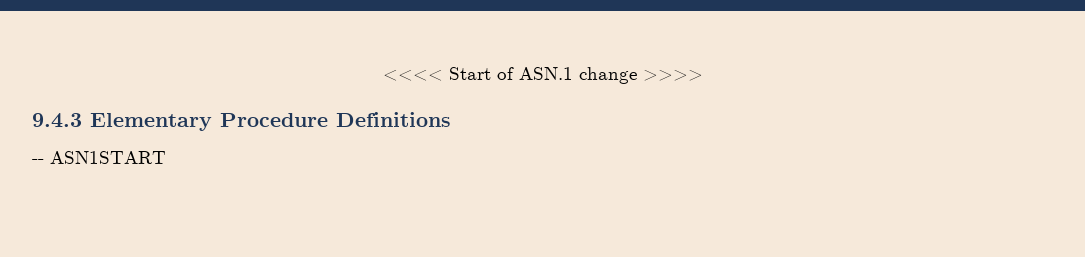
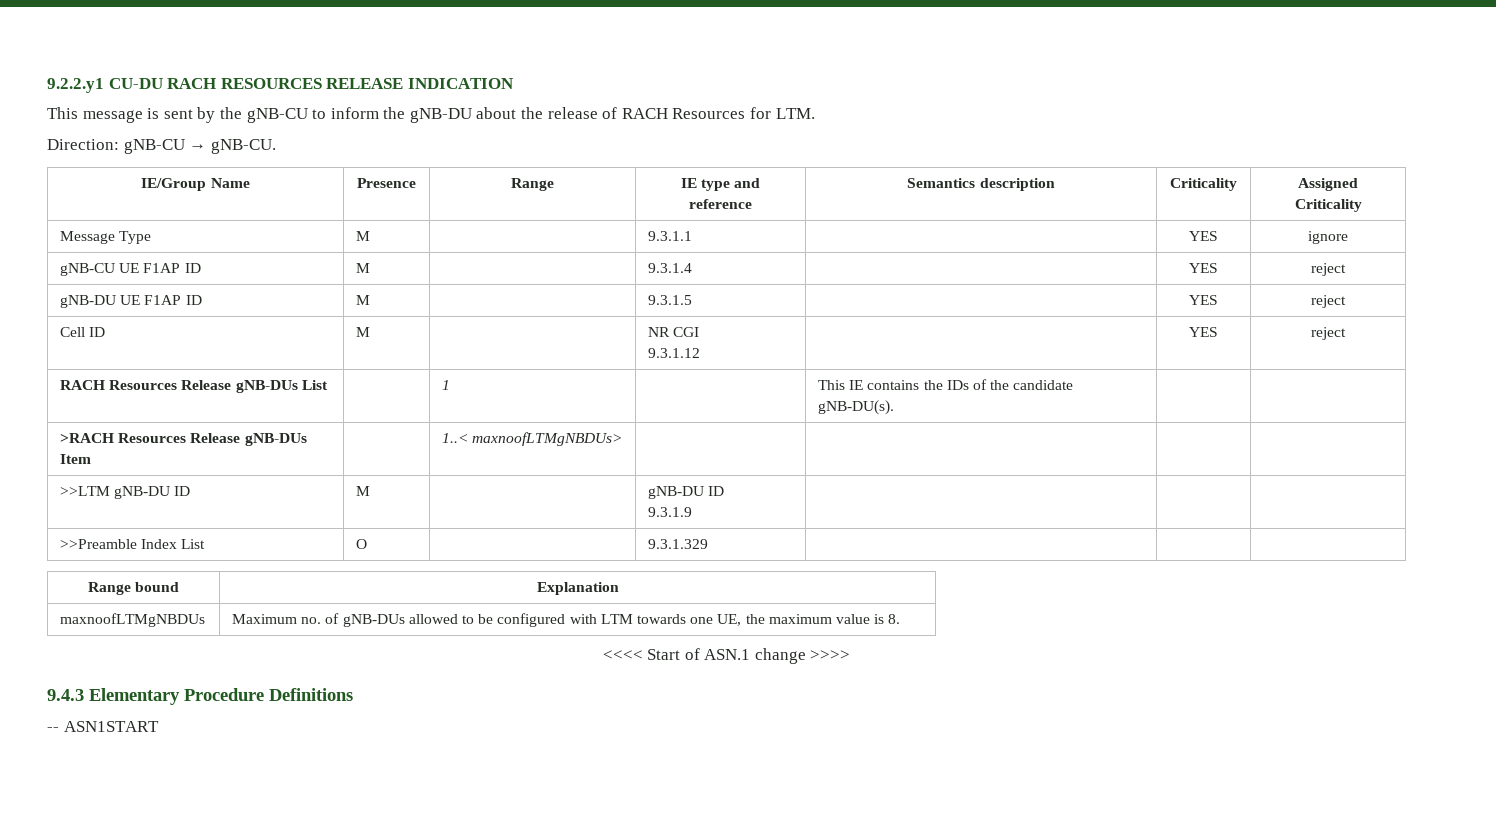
(382, 75) none -> [47,78,514,93] [47,107,815,123] [47,139,276,154] [141,178,250,191] [357,178,416,188] [511,178,554,191] [680,178,761,191] [689,199,752,209] [907,178,1055,191] [1170,178,1237,191] [1297,178,1358,191] [1294,199,1362,212] [60,231,152,244] [356,231,371,241] [648,231,693,241] [1189,231,1218,241] [1307,231,1348,244] [60,263,201,276] [356,263,371,273] [648,263,693,273] [1189,263,1218,273] [1310,263,1346,276] [60,295,202,308] [356,295,371,305] [648,295,693,305] [1189,295,1218,305] [1310,295,1346,308] [60,327,106,337] [356,327,371,337] [648,327,700,337] [648,348,701,358] [1189,327,1218,337] [1310,327,1346,340] [60,380,328,393] [442,380,451,390] [818,379,1074,390] [818,400,895,415] [60,433,307,446] [60,454,92,464] [442,432,623,446] [60,486,191,499] [356,486,371,496] [648,486,725,499] [648,507,693,517] [60,539,206,549] [356,539,368,549] [648,539,709,549] [87,582,180,595] [536,582,619,595] [60,613,206,627] [232,613,901,627] 9.2.2.y1 CU-DU RACH RESOURCES RELEASE INDICATION // This message is sent by the gNB-CU to inform the gNB-DU about the release of RACH Resources for LTM. // Direction: gNB-CU → gNB-CU. // IE/Group Name | Presence | Range | IE type and reference | Semantics description | Criticality | Assigned Criticality // Message Type | M | | 9.3.1.1 | | YES | ignore // gNB-CU UE F1AP ID | M | | 9.3.1.4 | | YES | reject // gNB-DU UE F1AP ID | M | | 9.3.1.5 | | YES | reject // Cell ID | M | | NR CGI // 9.3.1.12 | | YES | reject // RACH Resources Release gNB-DUs List | | 1 | | This IE contains the IDs of the candidate gNB-DU(s). | | // >RACH Resources Release gNB-DUs Item | | 1..< maxnoofLTMgNBDUs> | | | | // >>LTM gNB-DU ID | M | | gNB-DU ID // 9.3.1.9 | | | // >>Preamble Index List | O | | 9.3.1.329 | | | // Range bound | Explanation // maxnoofLTMgNBDUs | Maximum no. of gNB-DUs allowed to be configured with LTM towards one UE, the maximum value is 8. //

